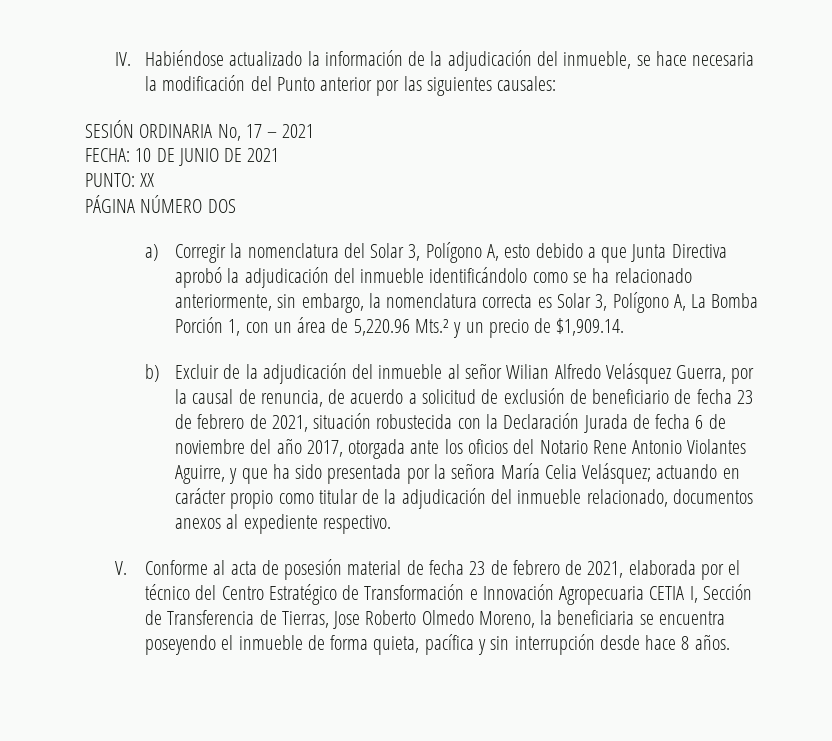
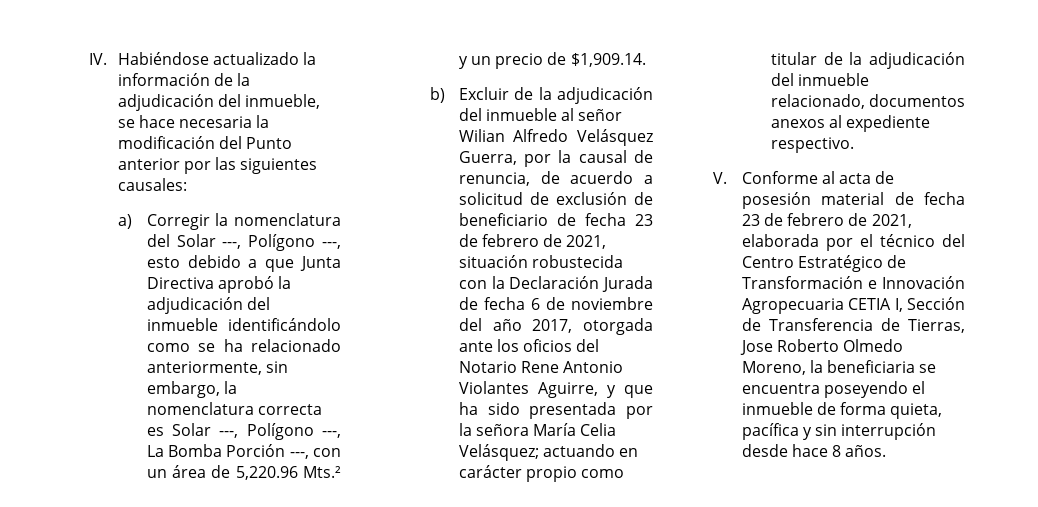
[85,120,315,141] [85,148,280,166] [85,173,155,187] [85,195,236,213] // SESIÓN ORDINARIA No, 17 – 2021 // FECHA: 10 DE JUNIO DE 2021 // PUNTO: XX // PÁGINA NÚMERO DOS -> (187, 184) none
[408,242,500,263] 3, Polígono A, -> [222,234,341,251] ---, Polígono ---,
[595,292,686,313] 3, Polígono A, -> [219,423,341,440] ---, Polígono ---,
[228,319,241,336] 1, -> [289,452,309,459] ---,

